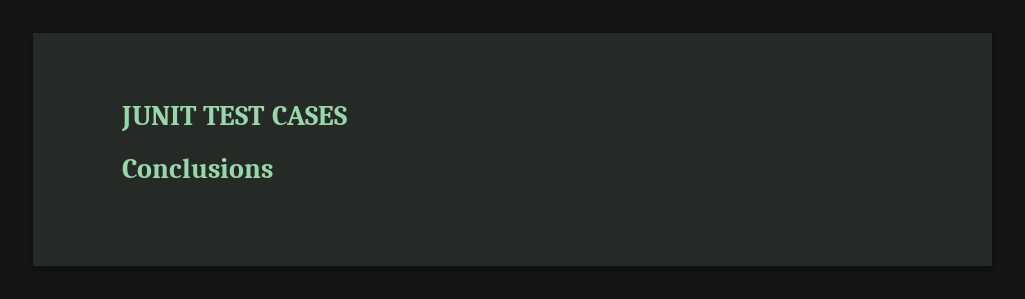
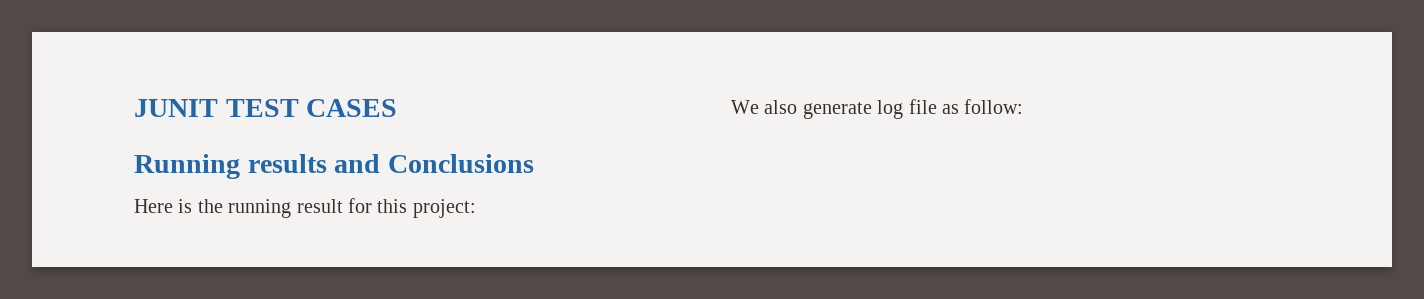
[122,158,273,178] Conclusions -> [134,154,534,179] [134,198,476,218] [731,99,1024,119] Running results and Conclusions // Here is the running result for this project: // We also generate log file as follow:

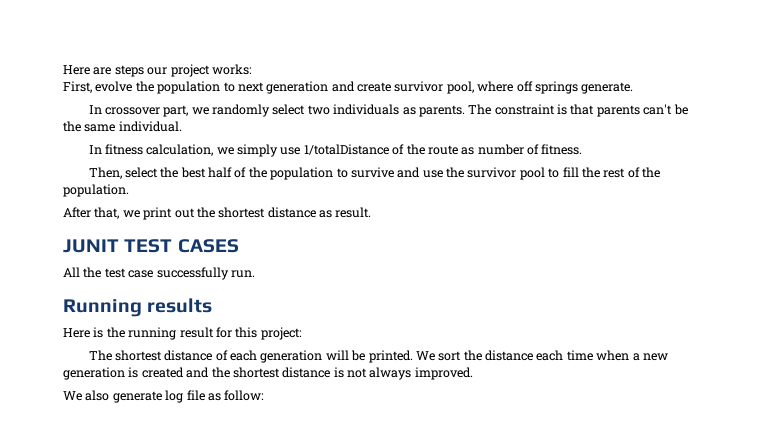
[134,99,398,117] JUNIT TEST CASES -> [63,64,252,77] [63,81,634,94] [88,104,688,117] [63,121,182,132] [88,144,583,157] [88,167,661,180] [63,184,129,197] [63,207,372,220] [63,239,239,253] [63,267,255,280] Here are steps our project works: // First, evolve the population to next generation and create survivor pool, where off springs generate. // In crossover part, we randomly select two individuals as parents. The constraint is that parents can't be the same individual. // In fitness calculation, we simply use 1/totalDistance of the route as number of fitness. // Then, select the best half of the population to survive and use the survivor pool to fill the rest of the population. // After that, we print out the shortest distance as result. // JUNIT TEST CASES // All the test case successfully run.
[334,154,534,173] and Conclusions -> (213, 305) none
(476, 208) none -> [88,350,668,363] [63,367,473,380] // The shortest distance of each generation will be printed. We sort the distance each time when a new generation is created and the shortest distance is not always improved.

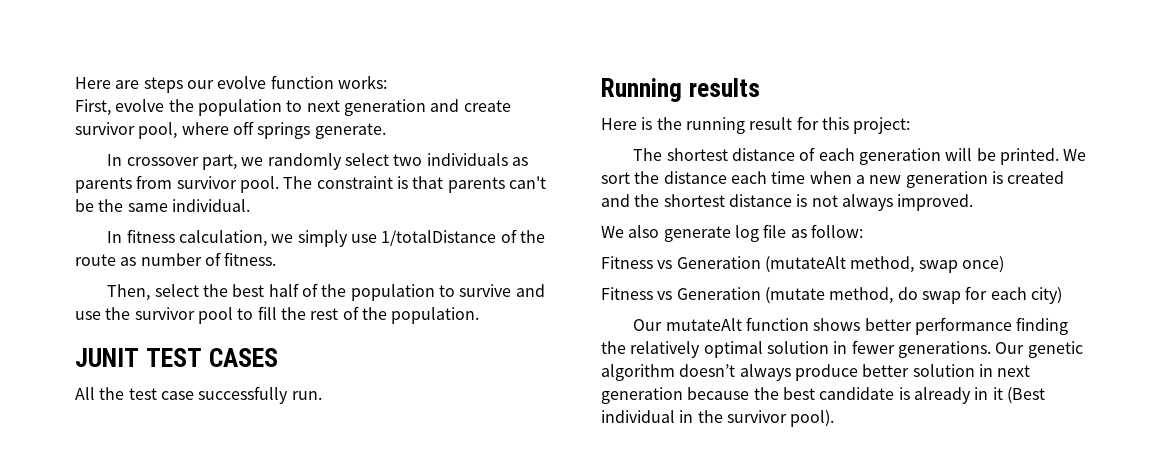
[170,64,210,77] project -> [217,75,334,89] evolve function
[418,105,465,117] parents. -> [75,175,279,193] parents from survivor pool.
[63,207,372,220] // After that, we print out the shortest distance as result. -> (480, 315) none
(265, 395) none -> [601,256,1004,273] [601,286,1062,304] [633,317,1069,335] [601,340,1083,358] [601,364,1031,381] [601,387,1045,404] [601,410,835,427] // Fitness vs Generation (mutateAlt method, swap once) // Fitness vs Generation (mutate method, do swap for each city) // Our mutateAlt function shows better performance finding the relatively optimal solution in fewer generations. Our genetic algorithm doesn’t always produce better solution in next generation because the best candidate is already in it (Best individual in the survivor pool).

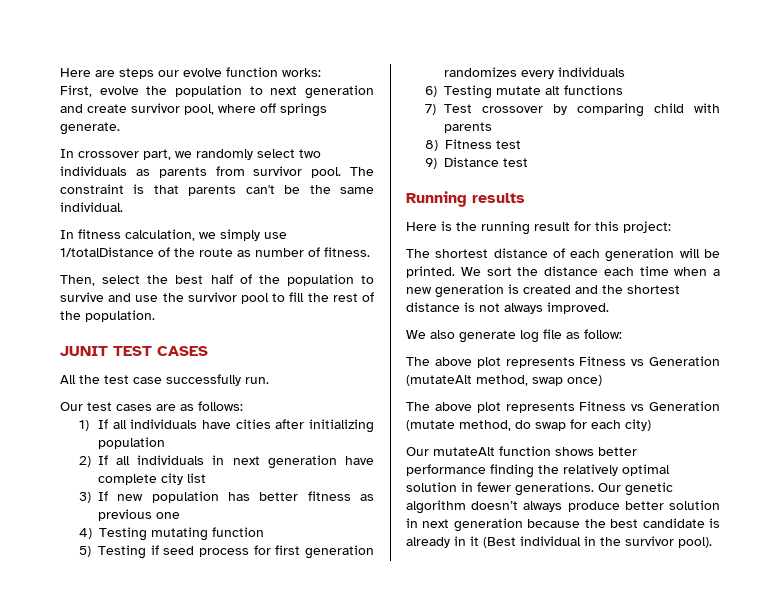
(322, 395) none -> [60,401,243,411] [78,419,374,433] [97,437,165,449] [78,455,375,469] [97,473,206,485] [78,491,375,503] [97,509,180,521] [78,527,264,541] [78,545,374,559] [443,67,625,79] [424,85,623,99] [424,103,720,117] [443,122,492,133] [424,139,521,151] [424,157,528,169] // Our test cases are as follows: // 1) If all individuals have cities after initializing population // 2) If all individuals in next generation have complete city list // 3) If new population has better fitness as previous one // 4) Testing mutating function // 5) Testing if seed process for first generation randomizes every individuals // 6) Testing mutate alt functions // 7) Test crossover by comparing child with parents // 8) Fitness test // 9) Distance test
(863, 231) none -> [406,357,575,368] The above plot represents
(1004, 264) none -> [406,402,575,413] The above plot represents

